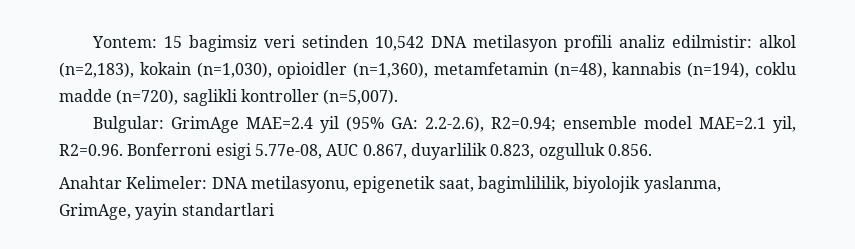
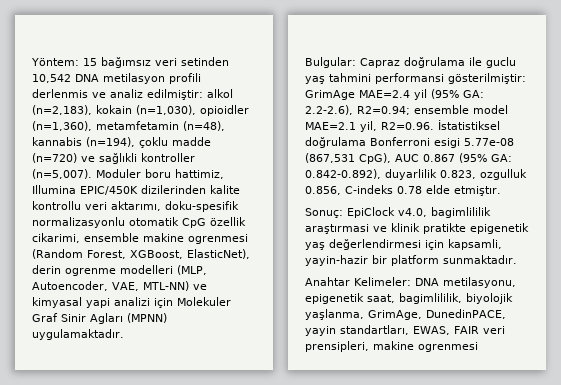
[91,35,257,52] Yontem: 15 bagimsiz -> [31,57,151,68] Yöntem: 15 bağımsız
[618,35,752,48] analiz edilmistir: -> [32,89,203,100] derlenmis ve analiz edilmiştir:
[755,62,797,75] [59,89,399,106] [92,116,164,133] coklu madde (n=720), saglikli kontroller (n=5,007). // Bulgular: -> [139,137,211,148] [32,153,195,164] [32,169,224,179] [32,185,240,195] [32,201,239,212] [32,217,246,228] [32,233,248,244] [32,249,250,259] [32,265,207,276] [32,281,207,291] [32,297,231,308] [32,313,167,324] [32,329,124,340] [305,57,516,68] [305,73,526,84] çoklu madde (n=720) ve sağlıkli kontroller (n=5,007). Moduler boru hattimiz, Illumina EPIC/450K dizilerinden kalite kontrollu veri aktarımı, doku-spesifik normalizasyonlu otomatik CpG özellik cikarimi, ensemble makine ogrenmesi (Random Forest, XGBoost, ElasticNet), derin ogrenme modelleri (MLP, Autoencoder, VAE, MTL-NN) ve kimyasal yapi analizi için Molekuler Graf Sinir Agları (MPNN) uygulamaktadır. // Bulgular: Capraz doğrulama ile guclu yaş tahmini performansi gösterilmiştir:
[127,143,652,160] Bonferroni esigi 5.77e-08, AUC 0.867, duyarlilik 0.823, ozgulluk 0.856. -> [438,120,500,130] [305,137,514,148] [305,153,512,164] [305,169,527,180] [305,185,501,196] [305,207,491,218] [305,223,529,234] [305,239,502,250] [305,255,517,266] İstatistiksel doğrulama Bonferroni esigi 5.77e-08 (867,531 CpG), AUC 0.867 (95% GA: 0.842-0.892), duyarlilik 0.823, ozgulluk 0.856, C-indeks 0.78 elde etmiştır. // Sonuç: EpiClock v4.0, bagimlililik araştırmasi ve klinik pratikte epigenetik yaş değerlendirmesi için kapsamli, yayin-hazir bir platform sunmaktadır.
[643,176,721,193] [59,203,274,220] yaslanma, GrimAge, yayin standartlari -> [305,309,506,320] [305,325,505,336] [305,341,478,352] yaşlanma, GrimAge, DunedinPACE, yayin standartları, EWAS, FAIR veri prensipleri, makine ogrenmesi

